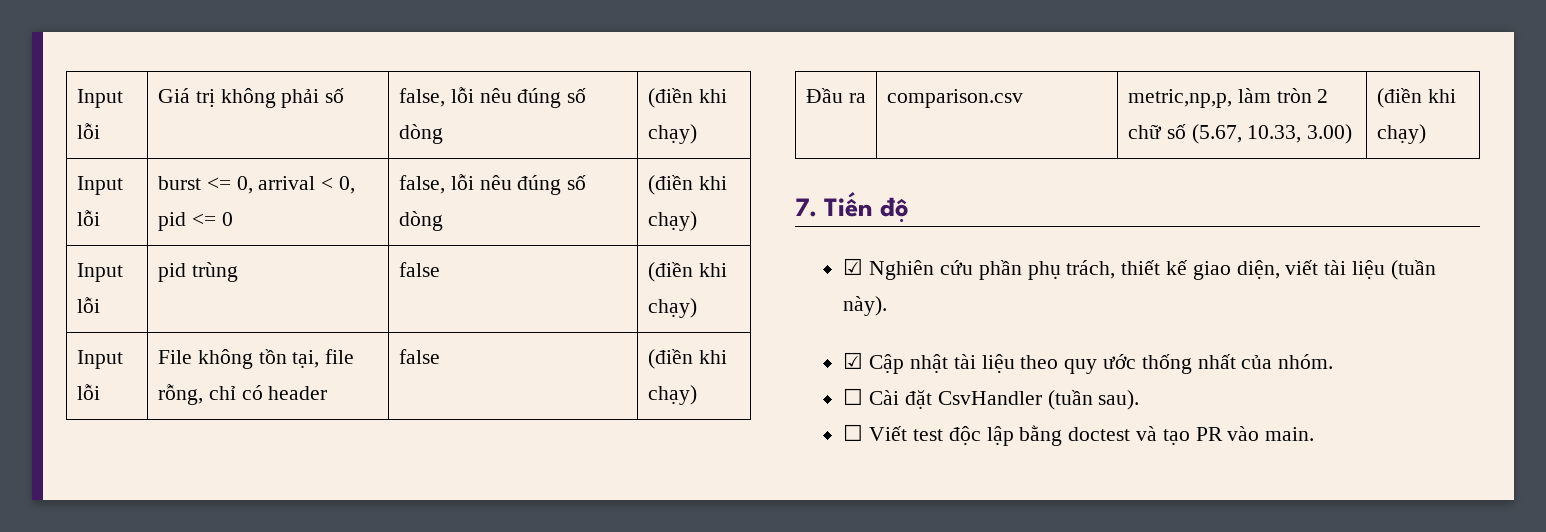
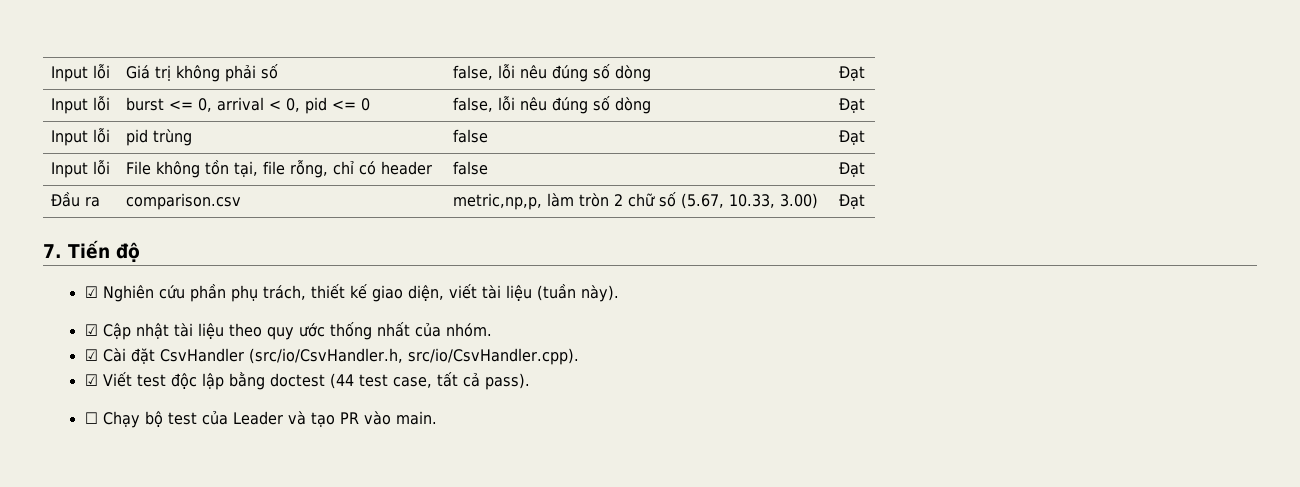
[648,88,727,108] [648,124,698,144] (điền khi chạy) -> [838,66,865,81] Đạt
[648,175,727,195] [648,211,698,231] (điền khi chạy) -> [838,98,865,113] Đạt
[648,262,727,282] [648,298,698,318] (điền khi chạy) -> [838,130,865,145] Đạt
[648,349,727,369] [648,385,698,405] (điền khi chạy) -> [838,162,865,177] Đạt
[1377,88,1456,108] [1377,124,1427,144] (điền khi chạy) -> [838,194,865,209] Đạt
[843,388,864,405] ☐ -> [84,349,98,361] ☑
[1047,390,1140,410] [843,424,864,441] (tuần sau). // ☐ -> [248,348,579,365] [84,374,98,386] (src/io/CsvHandler.h, src/io/CsvHandler.cpp). // ☑
(1131, 434) none -> [329,372,530,390] [84,411,283,428] (44 test case, tất cả pass). // ☐ Chạy bộ test của Leader

